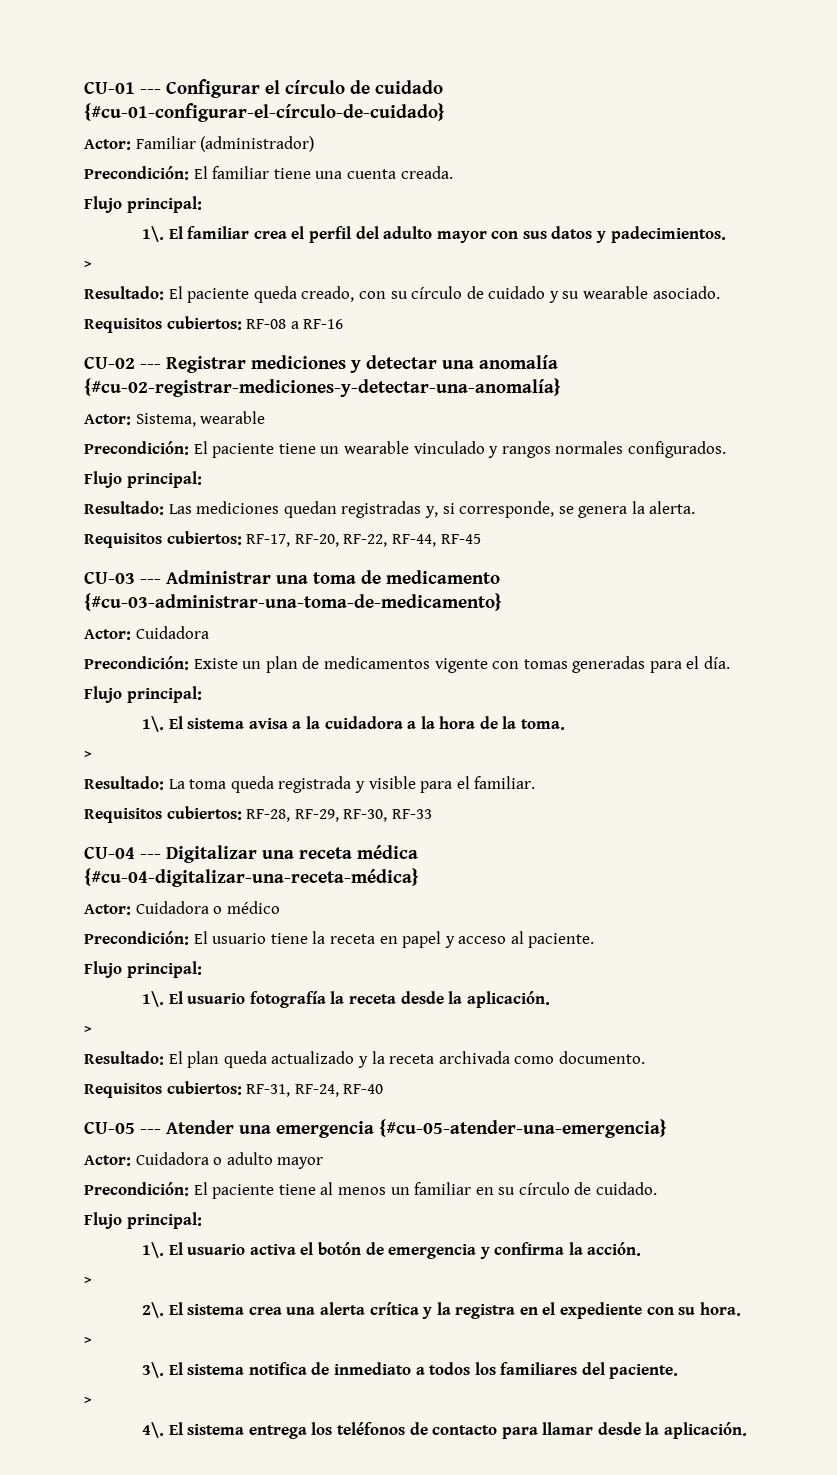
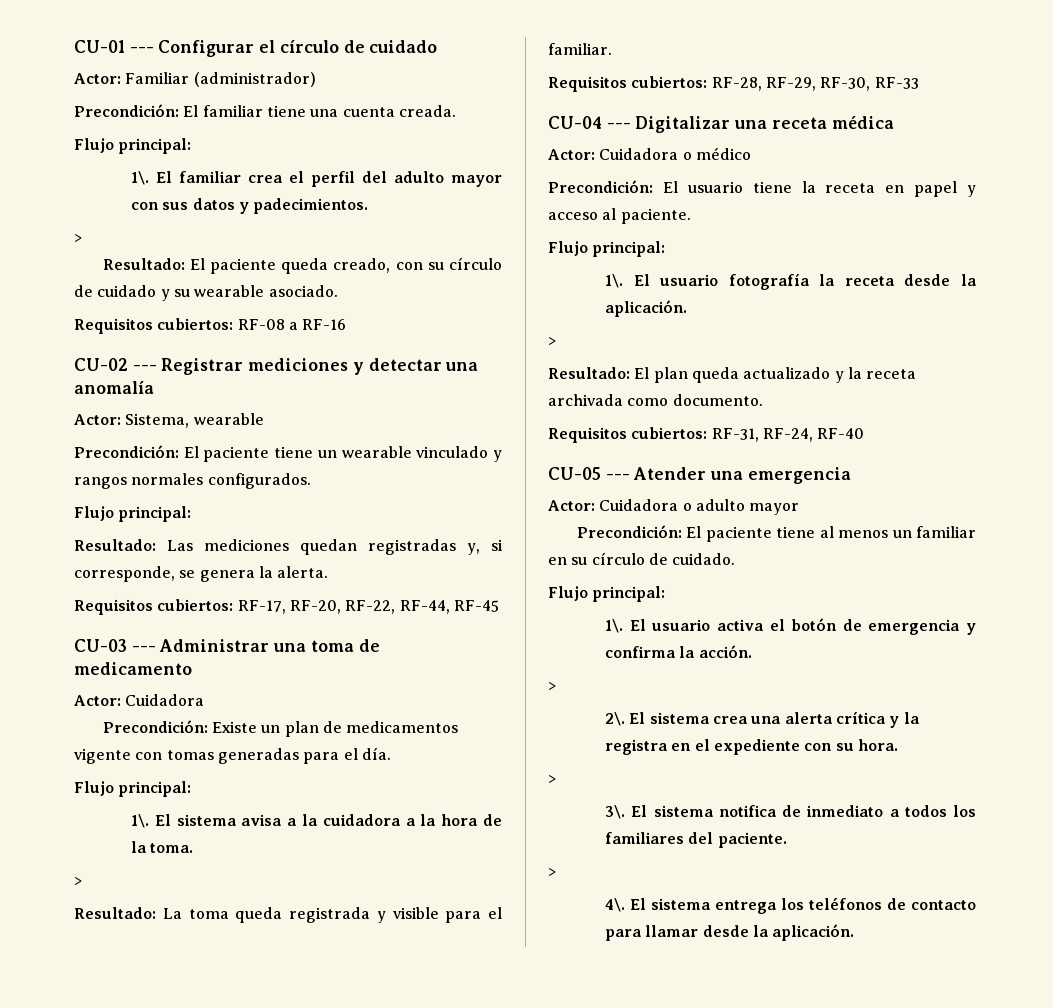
[84,103,445,122] {#cu-01-configurar-el-círculo-de-cuidado} -> (438, 46) none
[84,378,561,397] {#cu-02-registrar-mediciones-y-detectar-una-anomalía} -> (154, 387) none
[84,593,502,611] {#cu-03-administrar-una-toma-de-medicamento} -> (192, 668) none
[84,868,419,887] {#cu-04-digitalizar-una-receta-médica} -> (894, 122) none
[379,1119,667,1138] {#cu-05-atender-una-emergencia} -> (851, 475) none

